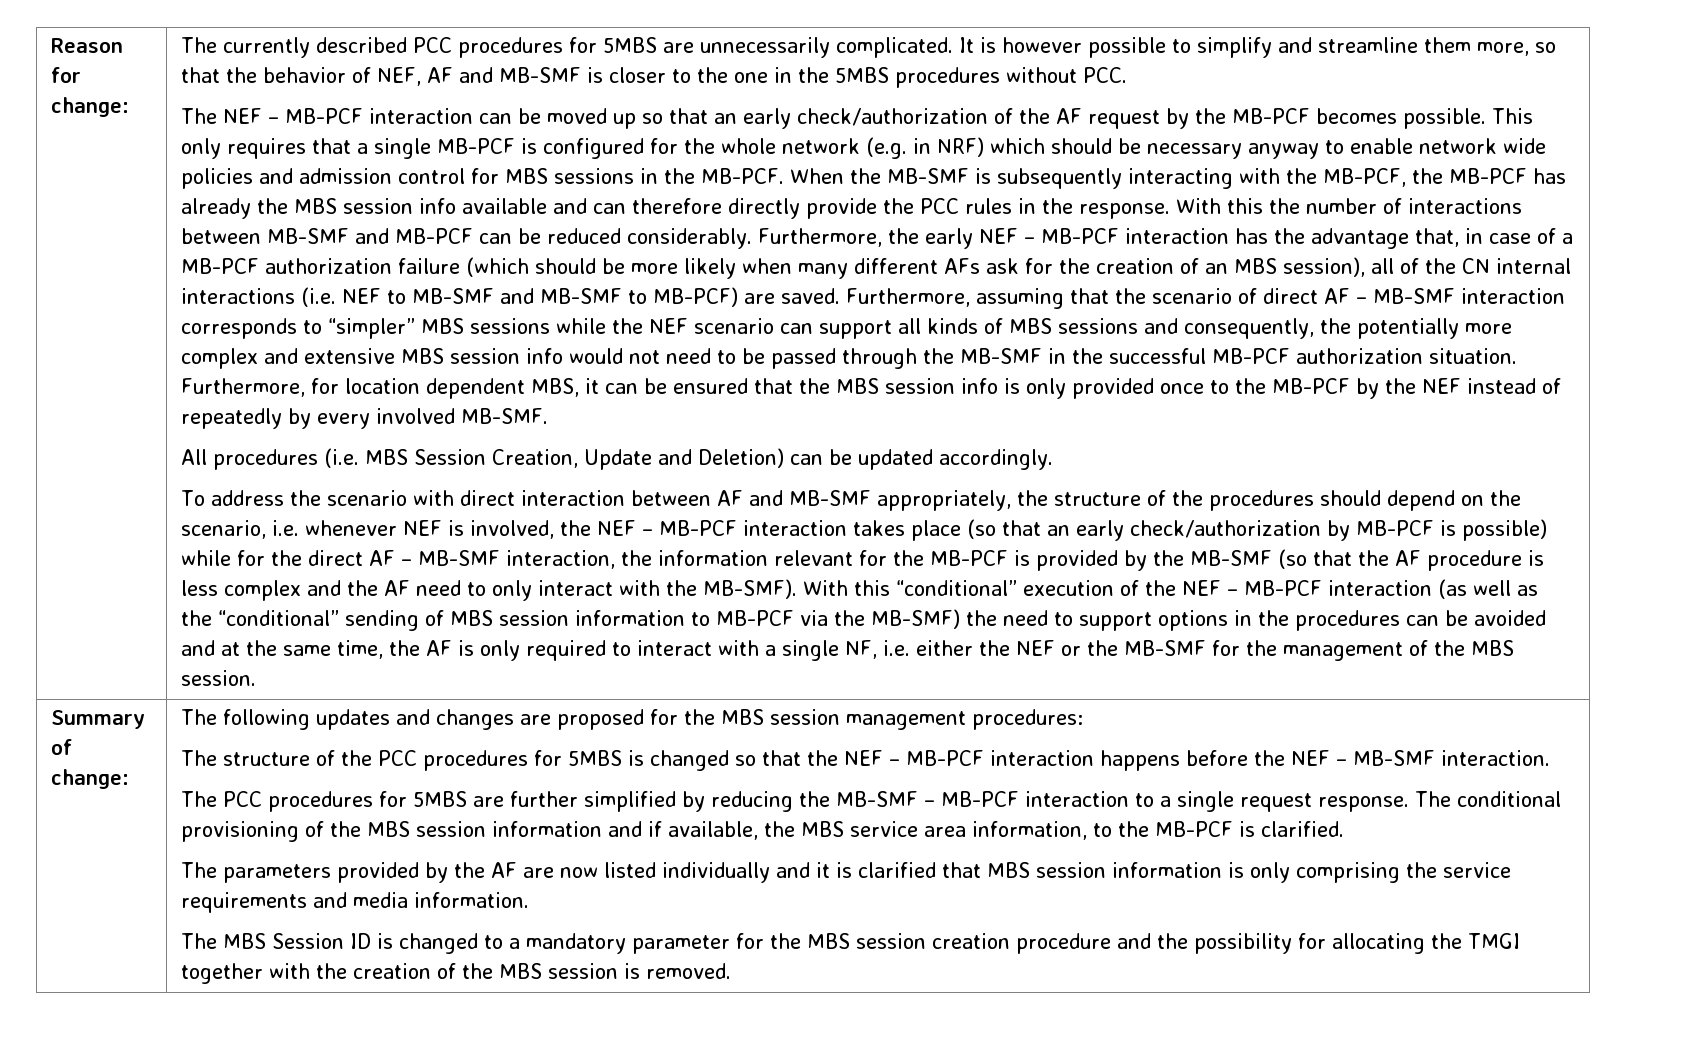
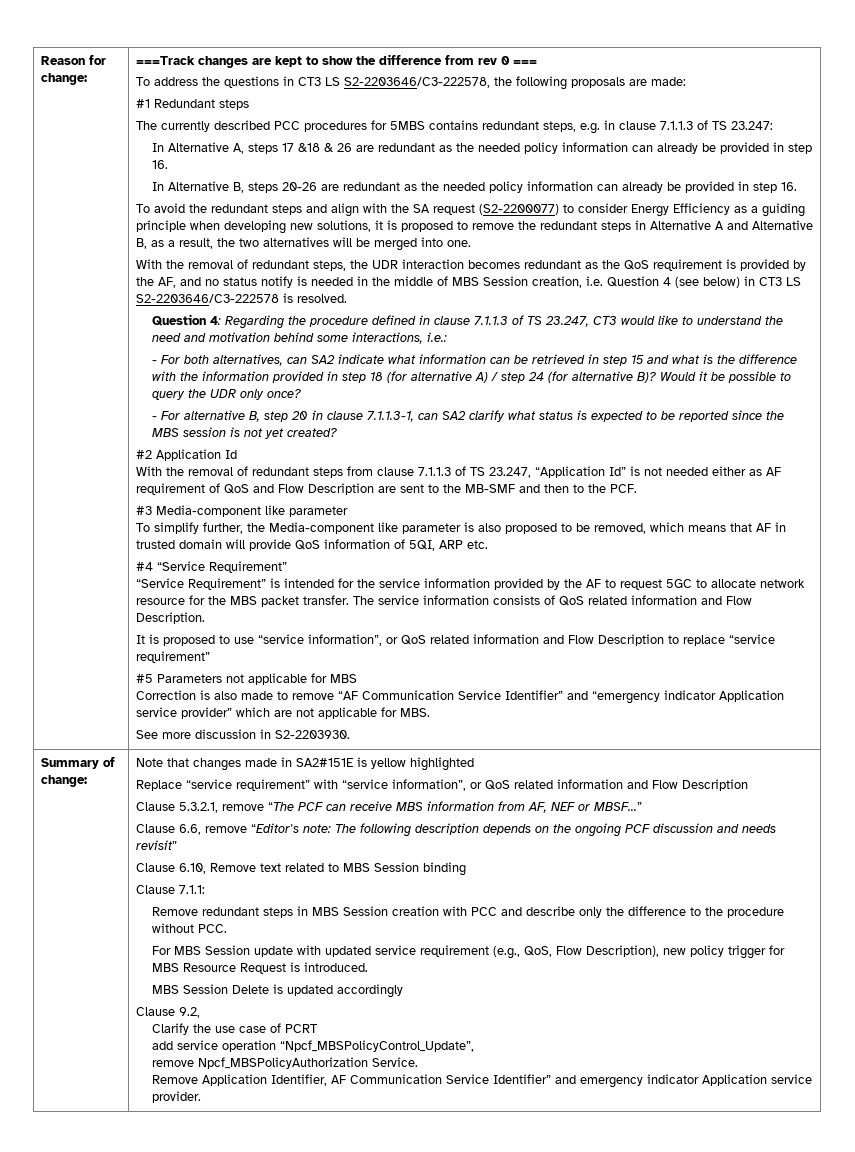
(130, 107) none -> [135,54,537,68] [135,76,686,90] [135,99,249,110] ===Track changes are kept to show the difference from rev 0 === // To address the questions in CT3 LS S2-2203646/C3-222578, the following proposals are made: // #1 Redundant steps //
[663,37,1557,58] [181,67,1128,88] [181,108,1534,129] [181,137,1547,159] [181,168,1567,189] [181,198,1523,219] [181,228,1574,249] [181,257,1572,279] [181,287,1566,309] [181,318,1513,339] [181,348,1518,369] [181,378,1562,399] [181,408,549,429] [181,448,1054,470] [181,490,1522,511] [181,519,1548,541] [181,549,1545,571] [181,579,1539,601] [181,609,1547,631] [181,640,1515,661] [181,670,257,686] [51,710,146,729] [51,739,73,755] [51,769,130,789] [181,709,1084,730] [181,750,1551,771] [181,791,1562,812] [181,821,1345,842] [181,862,1512,883] [181,892,530,913] [181,933,1521,954] [181,963,732,984] are unnecessarily complicated. It is however possible to simplify and streamline them more, so that the behavior of NEF, AF and MB-SMF is closer to the one in the 5MBS procedures without PCC. // The NEF – MB-PCF interaction can be moved up so that an early check/authorization of the AF request by the MB-PCF becomes possible. This only requires that a single MB-PCF is configured for the whole network (e.g. in NRF) which should be necessary anyway to enable network wide policies and admission control for MBS sessions in the MB-PCF. When the MB-SMF is subsequently interacting with the MB-PCF, the MB-PCF has already the MBS session info available and can therefore directly provide the PCC rules in the response. With this the number of interactions between MB-SMF and MB-PCF can be reduced considerably. Furthermore, the early NEF – MB-PCF interaction has the advantage that, in case of a MB-PCF authorization failure (which should be more likely when many different AFs ask for the creation of an MBS session), all of the CN internal interactions (i.e. NEF to MB-SMF and MB-SMF to MB-PCF) are saved. Furthermore, assuming that the scenario of direct AF – MB-SMF interaction corresponds to “simpler” MBS sessions while the NEF scenario can support all kinds of MBS sessions and consequently, the potentially more complex and extensive MBS session info would not need to be passed through the MB-SMF in the successful MB-PCF authorization situation. Furthermore, for location dependent MBS, it can be ensured that the MBS session info is only provided once to the MB-PCF by the NEF instead of repeatedly by every involved MB-SMF. // All procedures (i.e. MBS Session Creation, Update and Deletion) can be updated accordingly. // To address the scenario with direct interaction between AF and MB-SMF appropriately, the structure of the procedures should depend on the scenario, i.e. whenever NEF is involved, the NEF – MB-PCF interaction takes place (so that an early check/authorization by MB-PCF is possible) while for the direct AF – MB-SMF interaction, the information relevant for the MB-PCF is provided by the MB-SMF (so that the AF procedure is less complex and the AF need to only interact with the MB-SMF). With this “conditional” execution of the NEF – MB-PCF interaction (as well as the “conditional” sending of MBS session information to MB-PCF via the MB-SMF) the need to support options in the procedures can be avoided and at the same time, the AF is only required to interact with a single NF, i.e. either the NEF or the MB-SMF for the management of the MBS session. // Summary of change: | The following updates and changes are proposed for the MBS session management procedures: // The structure of the PCC procedures for 5MBS is changed so that the NEF – MB-PCF interaction happens before the NEF – MB-SMF interaction. // The PCC procedures for 5MBS are further simplified by reducing the MB-SMF – MB-PCF interaction to a single request response. The conditional provisioning of the MBS session information and if available, the MBS service area information, to the MB-PCF is clarified. // The parameters provided by the AF are now listed individually and it is clarified that MBS session information is only comprising the service requirements and media information. // The MBS Session ID is changed to a mandatory parameter for the MBS session creation procedure and the possibility for allocating the TMGI together with the creation of the MBS session is removed. -> [428,120,773,134] [151,142,812,154] [151,160,168,169] [151,181,797,193] [135,203,805,217] [135,220,813,234] [135,237,471,251] [135,259,806,271] [135,276,801,288] [135,293,347,303] [151,314,783,329] [151,332,447,344] [151,354,797,366] [151,371,791,383] [151,389,301,400] [151,410,784,422] [151,427,337,439] [135,449,237,461] [135,466,781,478] [135,483,637,495] [135,505,348,517] [135,522,786,534] [135,539,488,551] [135,561,287,573] [135,578,805,590] [135,595,752,607] [135,612,205,624] [135,634,775,646] [135,651,210,663] [135,673,357,685] [135,690,784,704] [135,707,430,719] [135,729,350,739] [40,757,115,769] [40,775,87,787] [135,757,474,771] [135,779,748,791] [135,801,642,813] [135,823,776,837] [135,840,177,850] [135,862,466,876] [135,885,205,894] [151,906,784,918] [151,923,227,933] [151,945,785,959] [151,962,368,974] [151,984,403,998] [135,1007,200,1018] [151,1023,318,1035] [151,1040,474,1052] [151,1057,418,1069] [151,1074,812,1088] [151,1091,201,1103] contains redundant steps, e.g. in clause 7.1.1.3 of TS 23.247: // In Alternative A, steps 17 &18 & 26 are redundant as the needed policy information can already be provided in step 16. // In Alternative B, steps 20-26 are redundant as the needed policy information can already be provided in step 16. // To avoid the redundant steps and align with the SA request (S2-2200077) to consider Energy Efficiency as a guiding principle when developing new solutions, it is proposed to remove the redundant steps in Alternative A and Alternative B, as a result, the two alternatives will be merged into one. // With the removal of redundant steps, the UDR interaction becomes redundant as the QoS requirement is provided by the AF, and no status notify is needed in the middle of MBS Session creation, i.e. Question 4 (see below) in CT3 LS S2-2203646/C3-222578 is resolved. // Question 4: Regarding the procedure defined in clause 7.1.1.3 of TS 23.247, CT3 would like to understand the need and motivation behind some interactions, i.e.: // - For both alternatives, can SA2 indicate what information can be retrieved in step 15 and what is the difference with the information provided in step 18 (for alternative A) / step 24 (for alternative B)? Would it be possible to query the UDR only once? // - For alternative B, step 20 in clause 7.1.1.3-1, can SA2 clarify what status is expected to be reported since the MBS session is not yet created? // #2 Application Id // With the removal of redundant steps from clause 7.1.1.3 of TS 23.247, “Application Id” is not needed either as AF requirement of QoS and Flow Description are sent to the MB-SMF and then to the PCF. // #3 Media-component like parameter // To simplify further, the Media-component like parameter is also proposed to be removed, which means that AF in trusted domain will provide QoS information of 5QI, ARP etc. // #4 “Service Requirement” // “Service Requirement” is intended for the service information provided by the AF to request 5GC to allocate network resource for the MBS packet transfer. The service information consists of QoS related information and Flow Description. // It is proposed to use “service information”, or QoS related information and Flow Description to replace “service requirement” // #5 Parameters not applicable for MBS // Correction is also made to remove “AF Communication Service Identifier” and “emergency indicator Application service provider” which are not applicable for MBS. // See more discussion in S2-2203930. // Summary of change: | Note that changes made in SA2#151E is yellow highlighted // Replace “service requirement” with “service information”, or QoS related information and Flow Description // Clause 5.3.2.1, remove “The PCF can receive MBS information from AF, NEF or MBSF…” // Clause 6.6, remove “Editor's note: The following description depends on the ongoing PCF discussion and needs revisit” // Clause 6.10, Remove text related to MBS Session binding // Clause 7.1.1: // Remove redundant steps in MBS Session creation with PCC and describe only the difference to the procedure without PCC. // For MBS Session update with updated service requirement (e.g., QoS, Flow Description), new policy trigger for MBS Resource Request is introduced. // MBS Session Delete is updated accordingly // Clause 9.2, // Clarify the use case of PCRT // add service operation “Npcf_MBSPolicyControl_Update”, // remove Npcf_MBSPolicyAuthorization Service. // Remove Application Identifier, AF Communication Service Identifier” and emergency indicator Application service provider.

